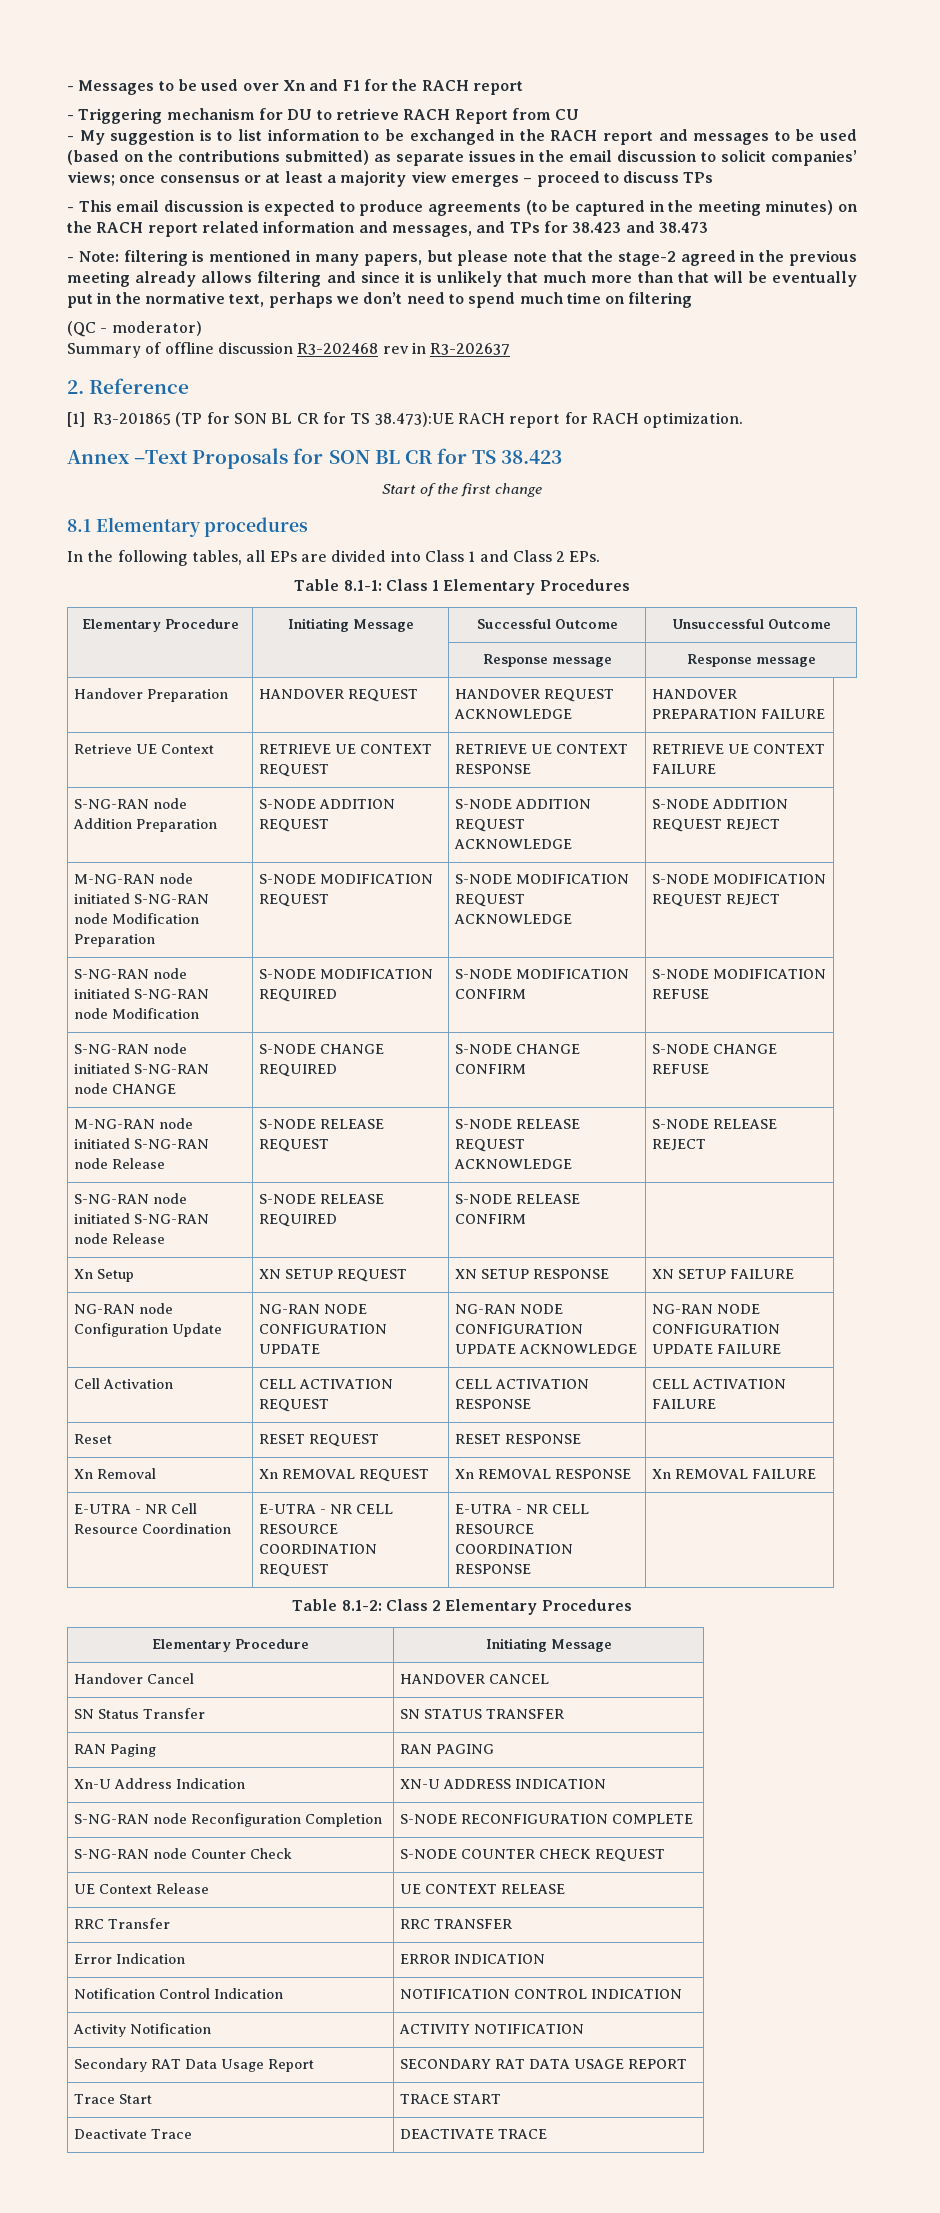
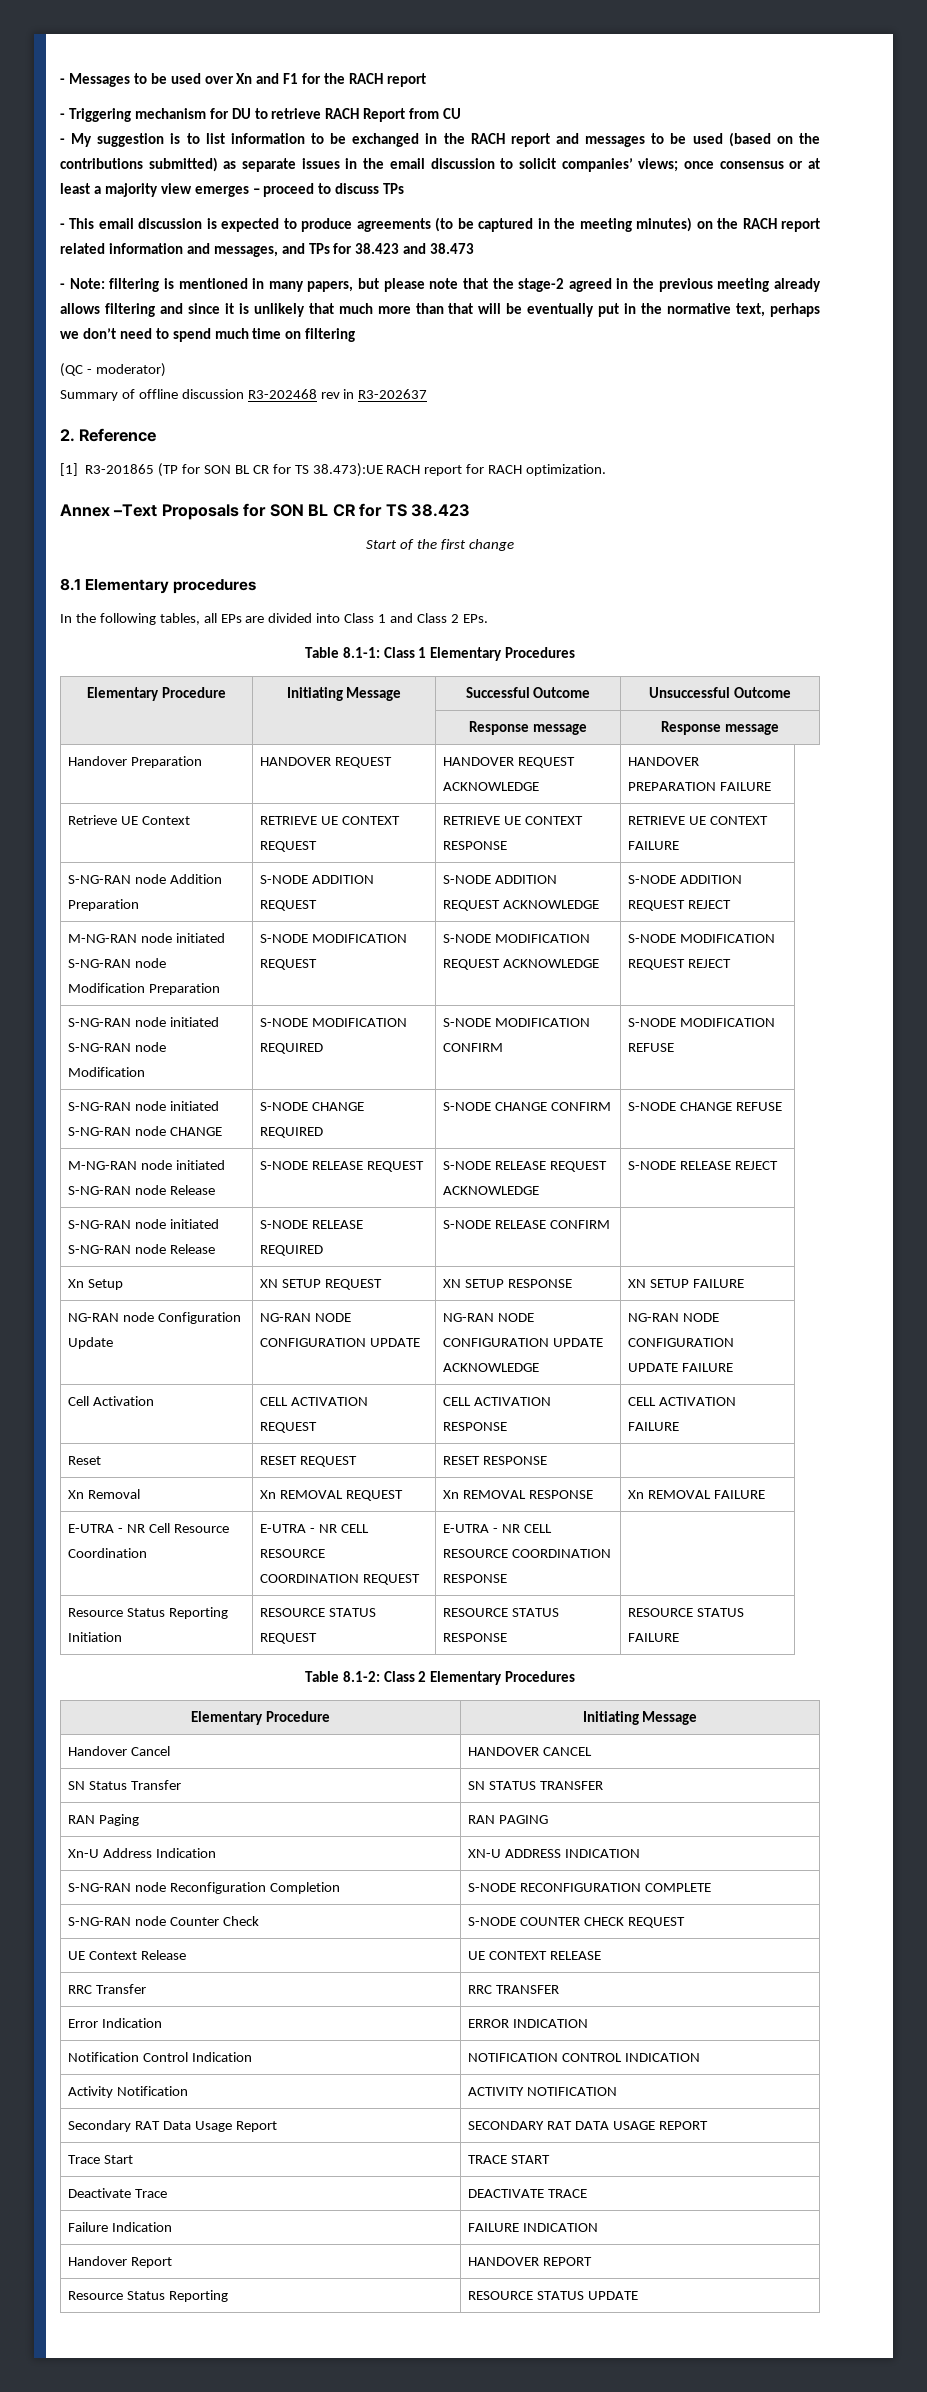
(532, 1569) none -> [68,1607,229,1619] [68,1632,123,1642] [260,1608,377,1617] [260,1633,318,1644] [443,1608,560,1617] [443,1633,508,1642] [628,1608,745,1617] [628,1633,680,1642] // Resource Status Reporting Initiation | RESOURCE STATUS REQUEST | RESOURCE STATUS RESPONSE | RESOURCE STATUS FAILURE
(548, 2134) none -> [68,2222,173,2232] [468,2223,599,2232] [68,2256,173,2268] [468,2257,593,2266] [68,2290,229,2302] [468,2291,639,2300] // Failure Indication | FAILURE INDICATION // Handover Report | HANDOVER REPORT // Resource Status Reporting | RESOURCE STATUS UPDATE

